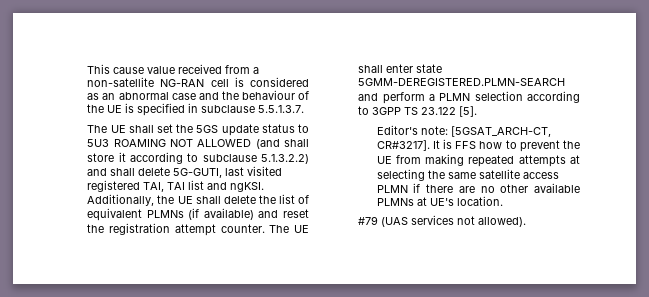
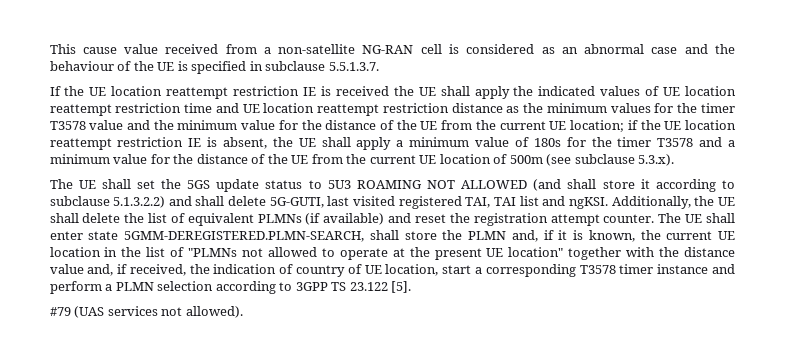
(305, 109) none -> [49,86,736,99] [49,103,736,116] [49,120,736,132] [49,137,735,150] [49,154,675,166] // If the UE location reattempt restriction IE is received the UE shall apply the indicated values of UE location reattempt restriction time and UE location reattempt restriction distance as the minimum values for the timer T3578 value and the minimum value for the distance of the UE from the current UE location; if the UE location reattempt restriction IE is absent, the UE shall apply a minimum value of 180s for the timer T3578 and a minimum value for the distance of the UE from the current UE location of 500m (see subclause 5.3.x).
[358,78,566,86] 5GMM-DEREGISTERED.PLMN-SEARCH -> [123,230,735,242] [49,247,735,260] [49,264,709,277] 5GMM-DEREGISTERED.PLMN-SEARCH, shall store the PLMN and, if it is known, the current UE location in the list of "PLMNs not allowed to operate at the present UE location" together with the distance value and, if received, the indication of country of UE location, start a corresponding T3578 timer instance
[376,125,551,137] [376,139,580,152] [376,154,580,167] [376,169,559,181] [376,183,580,193] [376,196,503,206] // Editor's note: [5GSAT_ARCH-CT, CR#3217]. It is FFS how to prevent the UE from making repeated attempts at selecting the same satellite access PLMN if there are no other available PLMNs at UE's location. -> (412, 287) none

